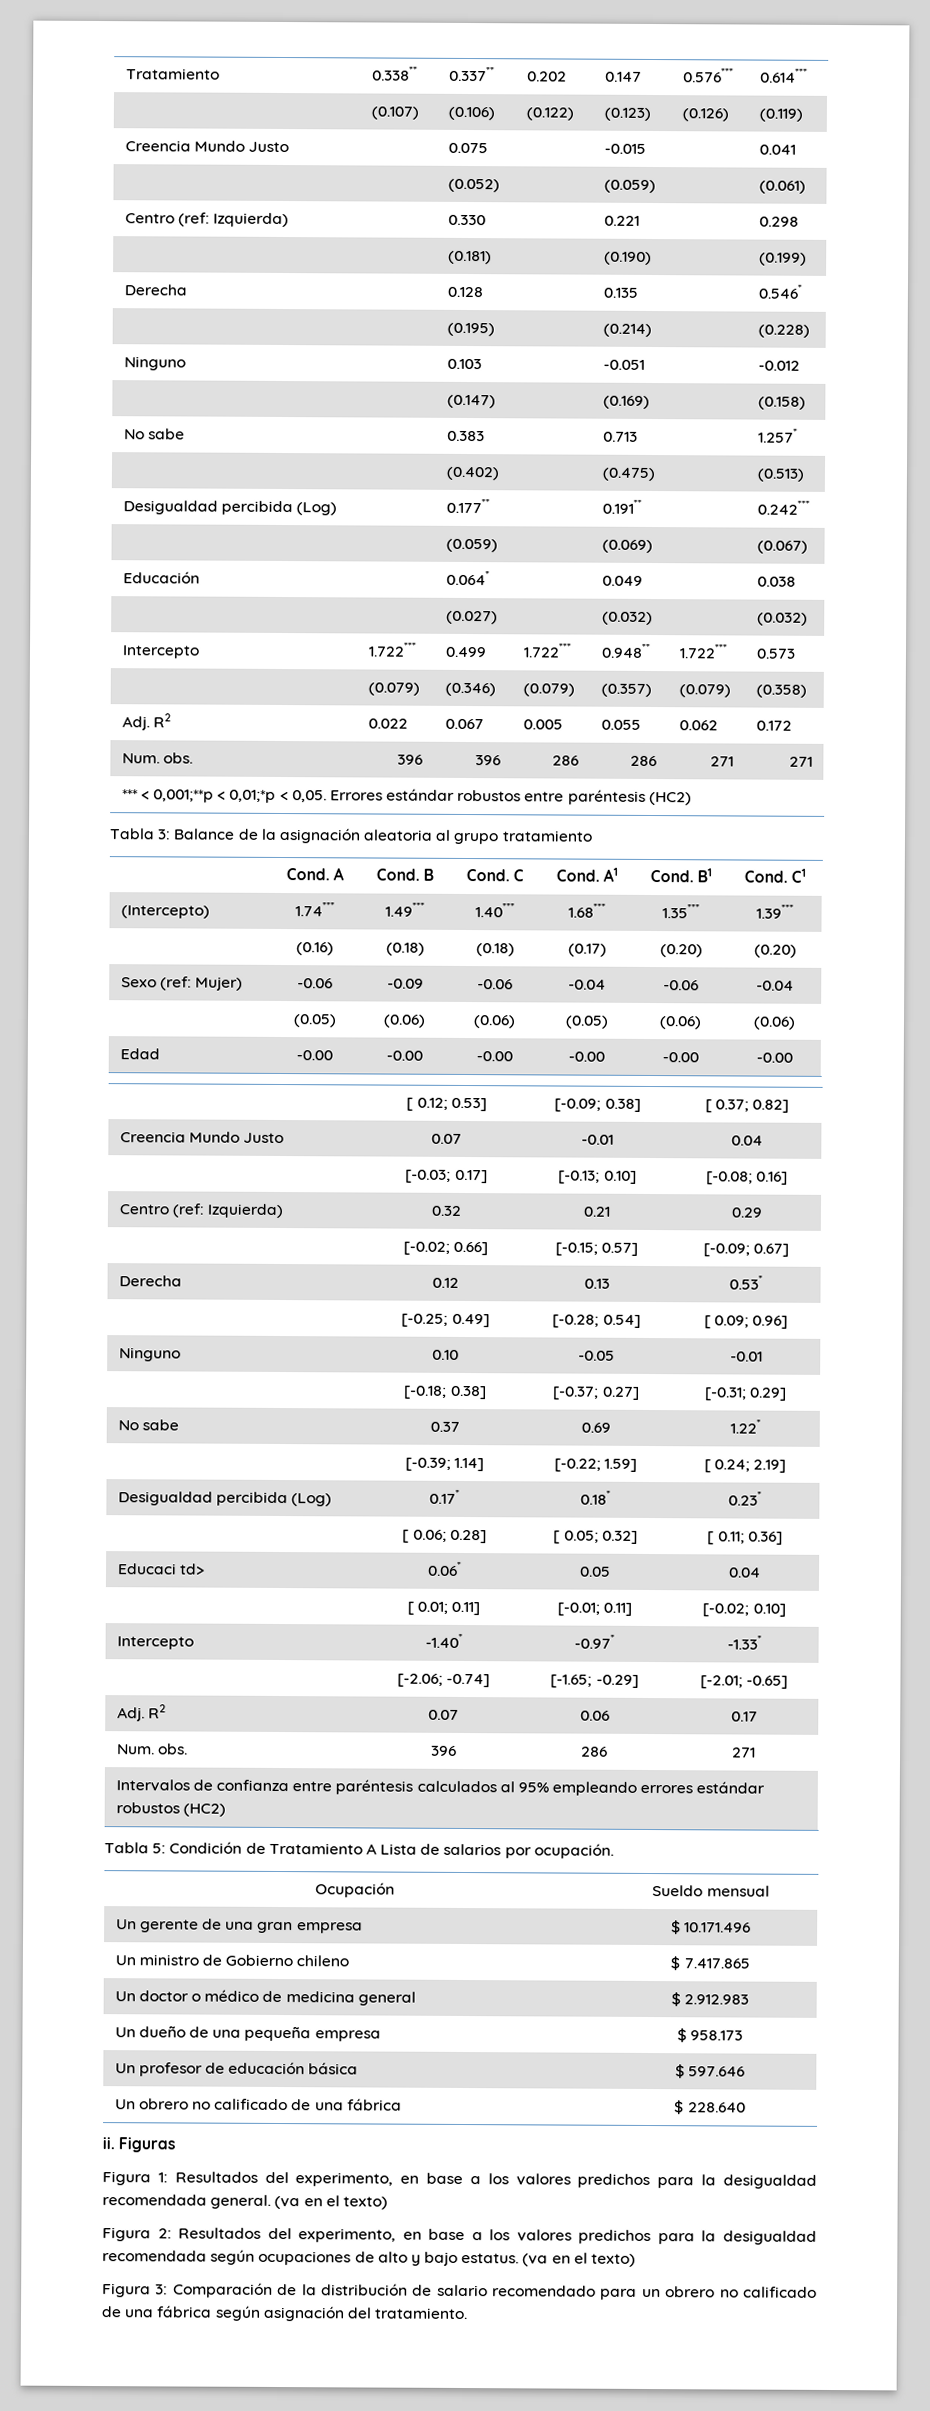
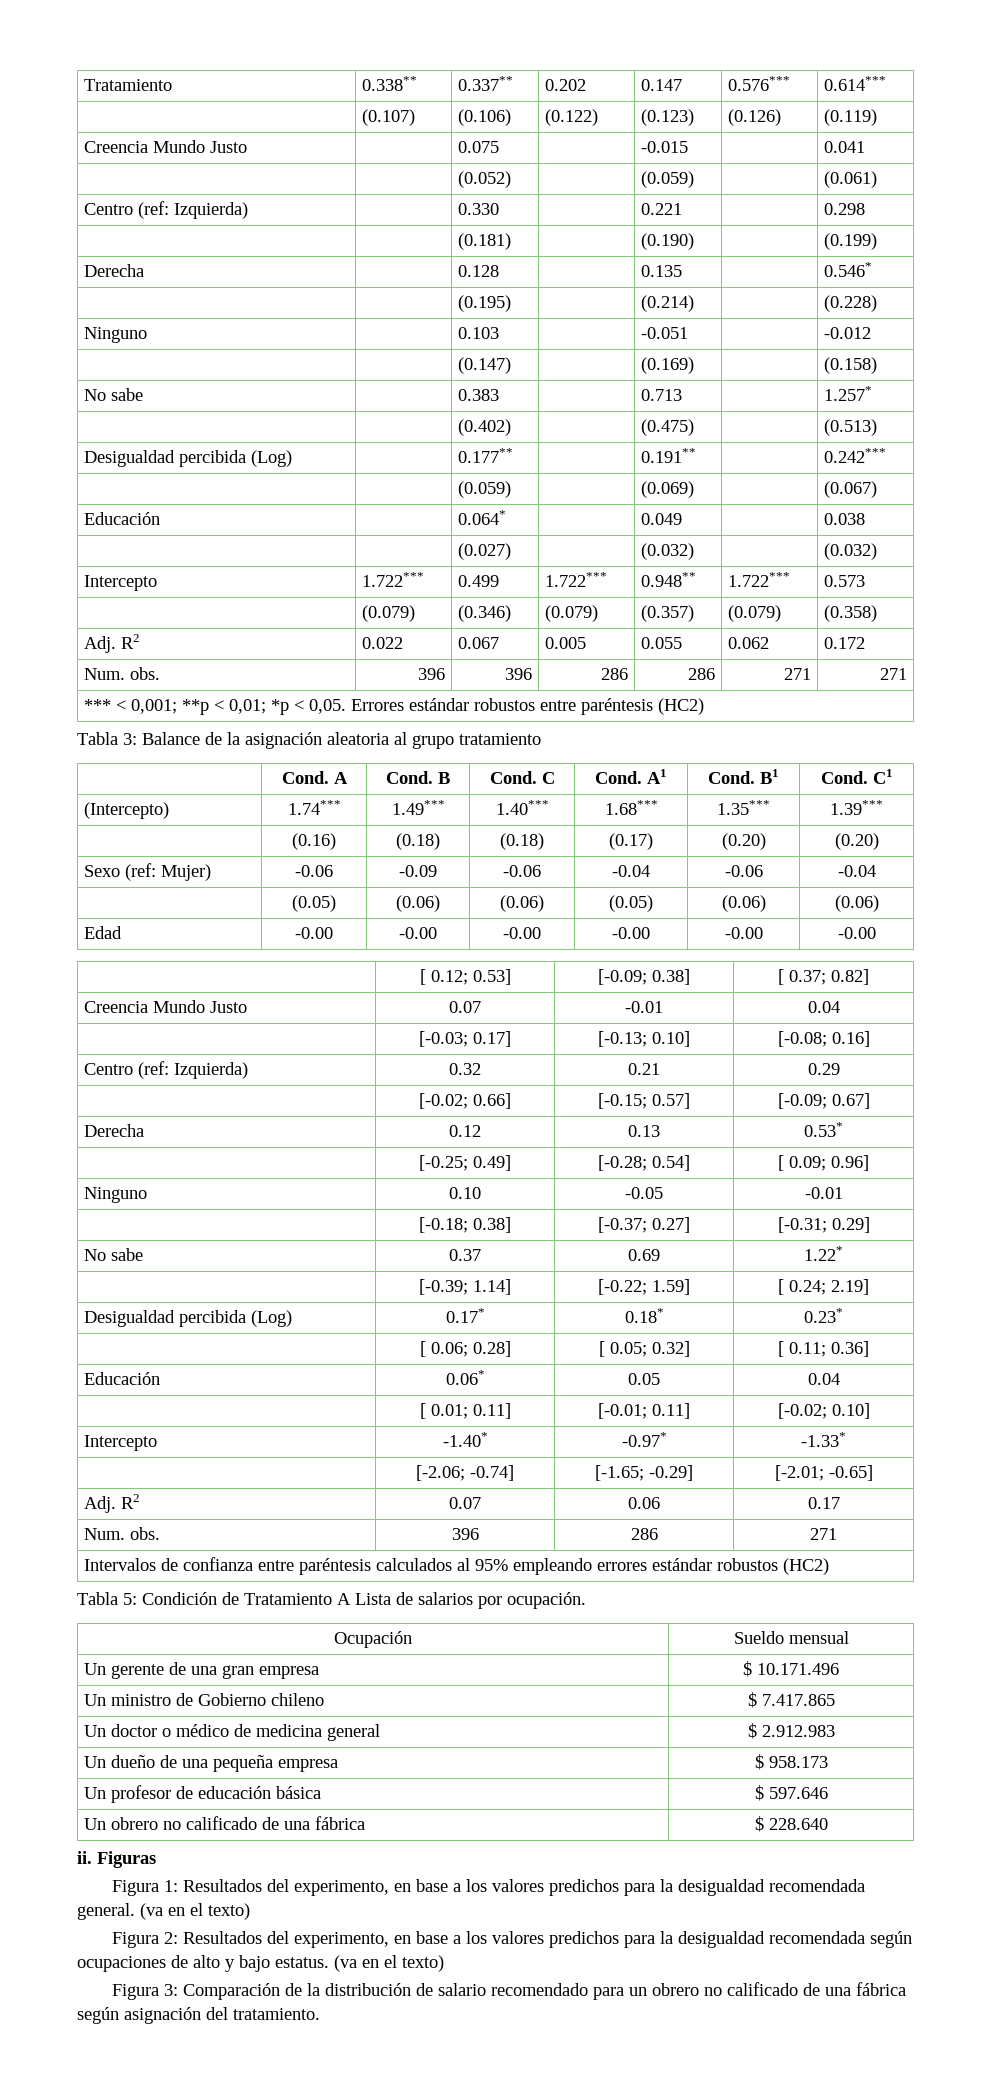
[153,789,277,803] 0,001;**p < 0,01;*p -> [131,699,290,715] 0,001; **p < 0,01; *p
[117,1563,205,1575] Educaci td> -> [84,1372,161,1385] Educación

